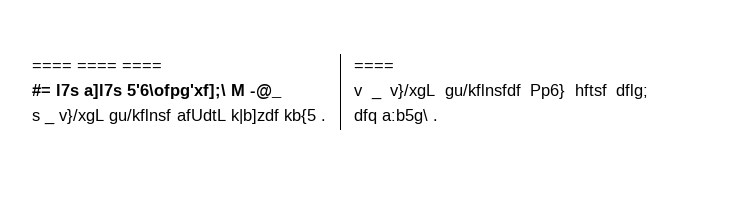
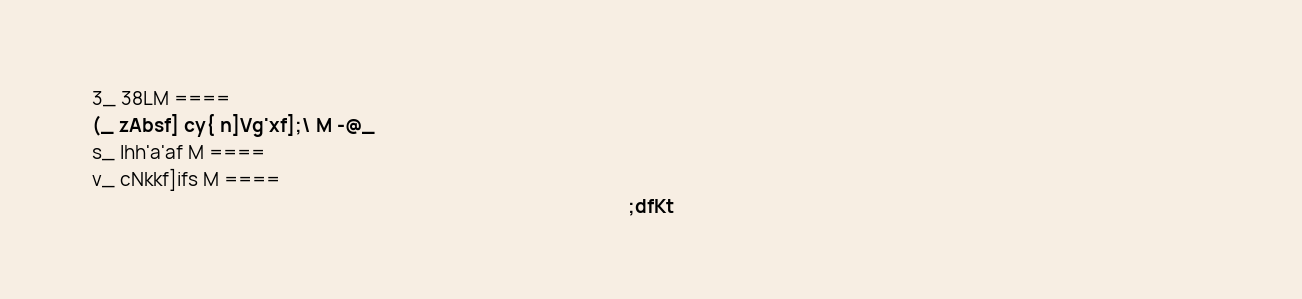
[32,63,162,71] [32,84,282,99] [32,112,40,121] [44,109,326,125] [354,63,394,71] [354,87,363,96] [370,84,648,100] [354,109,438,124] ==== ==== ==== // #= l7s a]l7s 5'6\ofpg'xf];\ M -@_ // s _ v}/xgL gu/kflnsf afUdtL k|b]zdf kb{5 . ==== // v _ v}/xgL gu/kflnsfdf Pp6} hftsf dflg; dfq a:b5g\ . -> [92,91,231,107] [92,114,375,137] [92,145,266,161] [92,168,281,191] [628,199,674,216] 3_ 38LM ==== // (_ zAbsf] cy{ n]Vg'xf];\ M -@_ // s_ lhh'a'af M ==== // v_ cNkkf]ifs M ==== // ;dfKt

